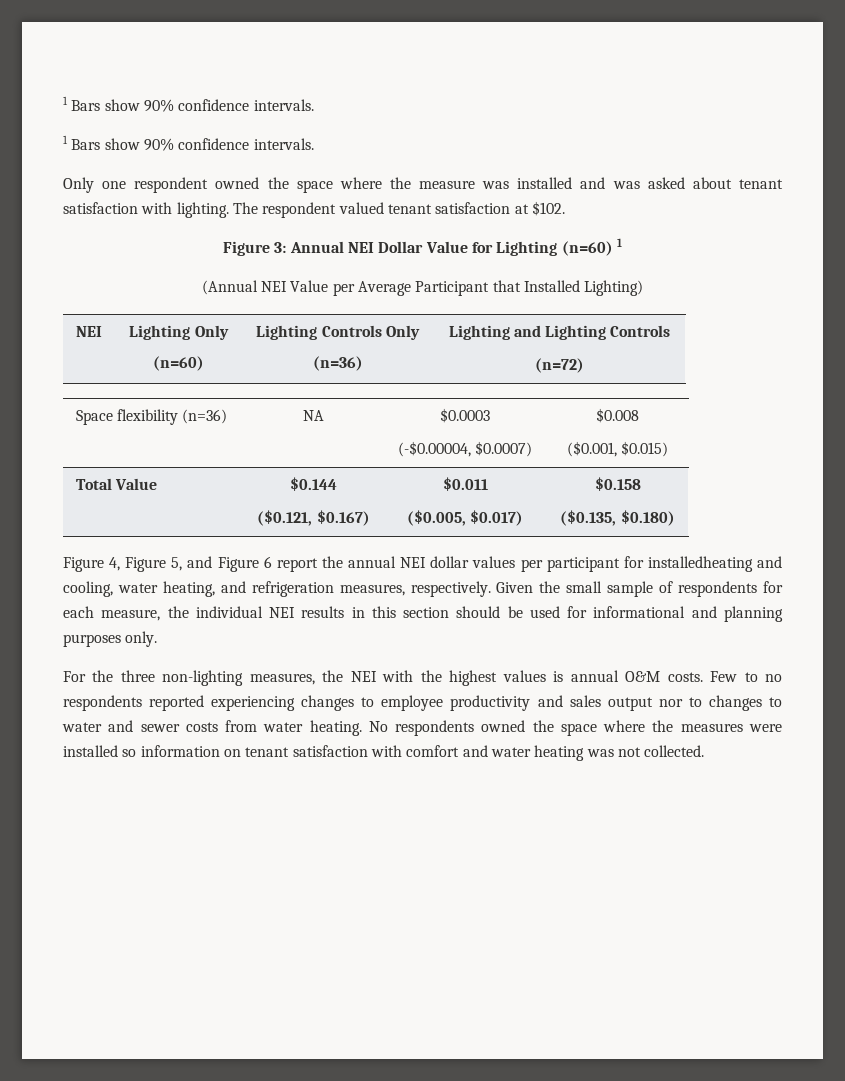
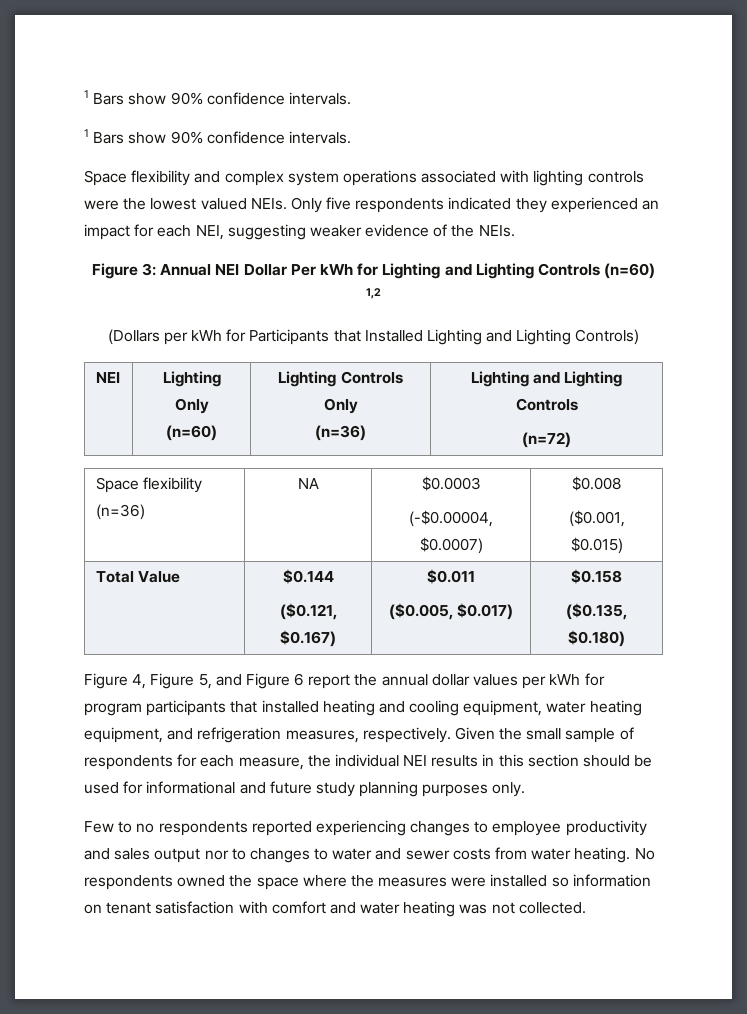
[63,177,783,193] [63,201,565,218] Only one respondent owned the space where the measure was installed and was asked about tenant satisfaction with lighting. The respondent valued tenant satisfaction at $102. -> [84,170,644,186] [84,197,660,213] [84,224,515,240] Space flexibility and complex system operations associated with lighting controls were the lowest valued NEIs. Only five respondents indicated they experienced an impact for each NEI, suggesting weaker evidence of the NEIs.
[425,238,622,256] [201,280,644,296] Value for Lighting (n=60) 1 // (Annual NEI Value per Average Participant that Installed Lighting) -> [290,263,656,279] [366,288,381,299] [107,329,640,345] Per kWh for Lighting and Lighting Controls (n=60) 1,2 // (Dollars per kWh for Participants that Installed Lighting and Lighting Controls)
[400,557,427,568] NEI -> (428, 680) none
[546,556,783,572] [63,581,215,597] participant for installedheating and cooling, water heating, -> [549,673,605,686] [84,700,642,716] [84,727,163,743] kWh for program participants that installed heating and cooling equipment, water heating equipment,
(717, 612) none -> [269,781,355,797] future study
[63,670,703,686] For the three non-lighting measures, the NEI with the highest values is annual O&M costs. -> (526, 789) none

